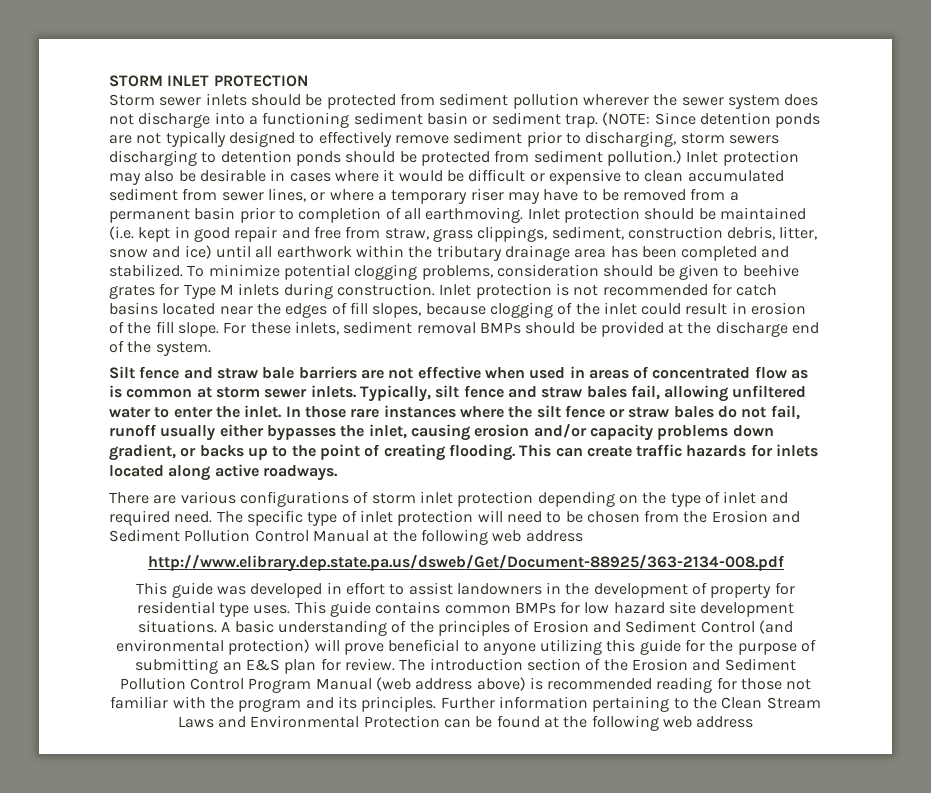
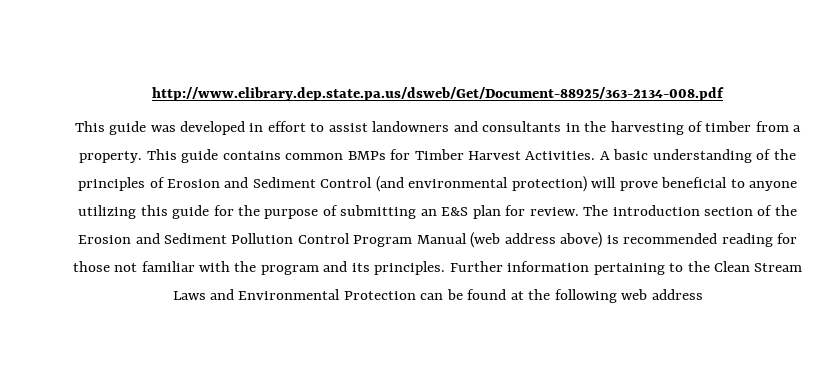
[109,75,308,87] [109,93,819,109] [109,112,821,128] [109,131,779,147] [109,150,799,166] [109,169,784,185] [109,188,739,204] [109,207,806,223] [109,226,818,242] [109,245,790,261] [109,264,799,280] [109,283,778,299] [109,302,807,318] [109,321,820,337] [109,340,211,356] [109,366,809,379] [109,385,807,402] [109,405,800,420] [109,424,774,441] [109,444,819,461] [109,464,338,481] [109,491,789,507] [109,510,801,526] [109,529,583,545] STORM INLET PROTECTION // Storm sewer inlets should be protected from sediment pollution wherever the sewer system does not discharge into a functioning sediment basin or sediment trap. (NOTE: Since detention ponds are not typically designed to effectively remove sediment prior to discharging, storm sewers discharging to detention ponds should be protected from sediment pollution.) Inlet protection may also be desirable in cases where it would be difficult or expensive to clean accumulated sediment from sewer lines, or where a temporary riser may have to be removed from a permanent basin prior to completion of all earthmoving. Inlet protection should be maintained (i.e. kept in good repair and free from straw, grass clippings, sediment, construction debris, litter, snow and ice) until all earthwork within the tributary drainage area has been completed and stabilized. To minimize potential clogging problems, consideration should be given to beehive grates for Type M inlets during construction. Inlet protection is not recommended for catch basins located near the edges of fill slopes, because clogging of the inlet could result in erosion of the fill slope. For these inlets, sediment removal BMPs should be provided at the discharge end of the system. // Silt fence and straw bale barriers are not effective when used in areas of concentrated flow as is common at storm sewer inlets. Typically, silt fence and straw bales fail, allowing unfiltered water to enter the inlet. In those rare instances where the silt fence or straw bales do not fail, runoff usually either bypasses the inlet, causing erosion and/or capacity problems down gradient, or backs up to the point of creating flooding. This can create traffic hazards for inlets located along active roadways. // There are various configurations of storm inlet protection depending on the type of inlet and required need. The specific type of inlet protection will need to be chosen from the Erosion and Sediment Pollution Control Manual at the following web address // -> (152, 94) none
[546,582,795,598] [136,601,291,617] in the development of property for residential type uses. -> [453,121,802,135] [79,151,143,163] and consultants in the harvesting of timber from a property.
[584,601,795,617] [138,620,218,633] low hazard site development situations. -> [414,149,596,160] Timber Harvest Activities.

